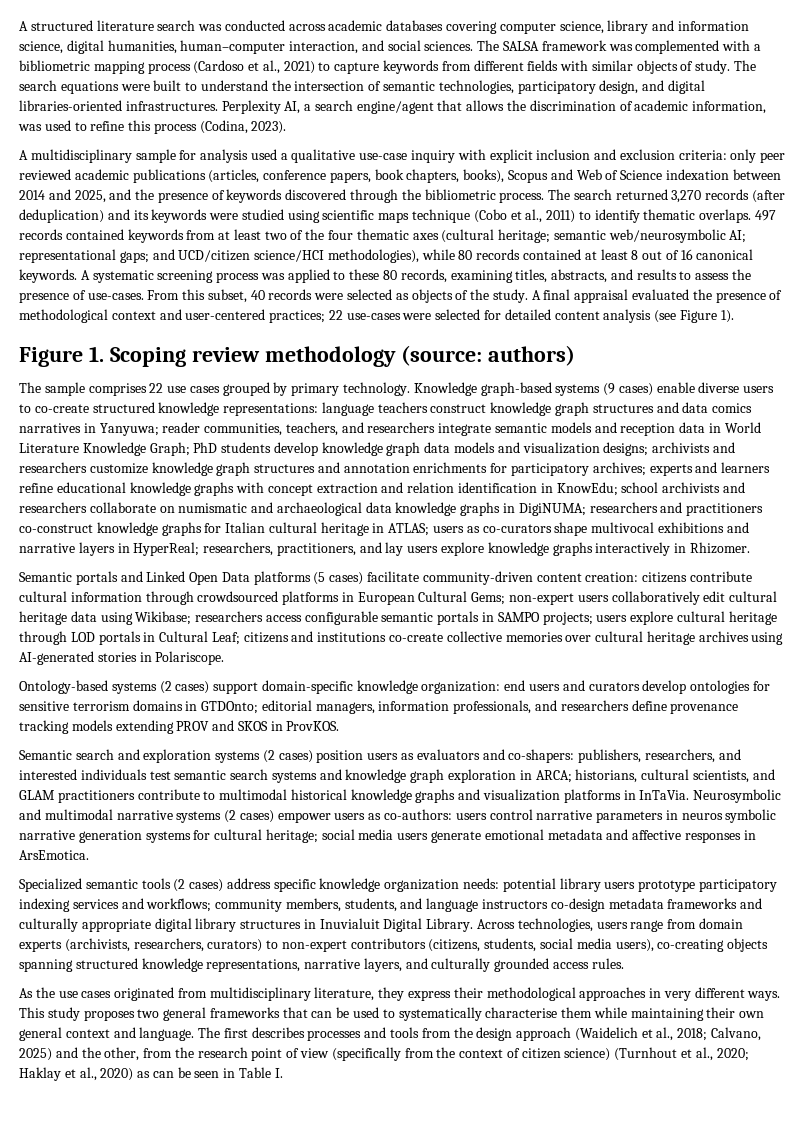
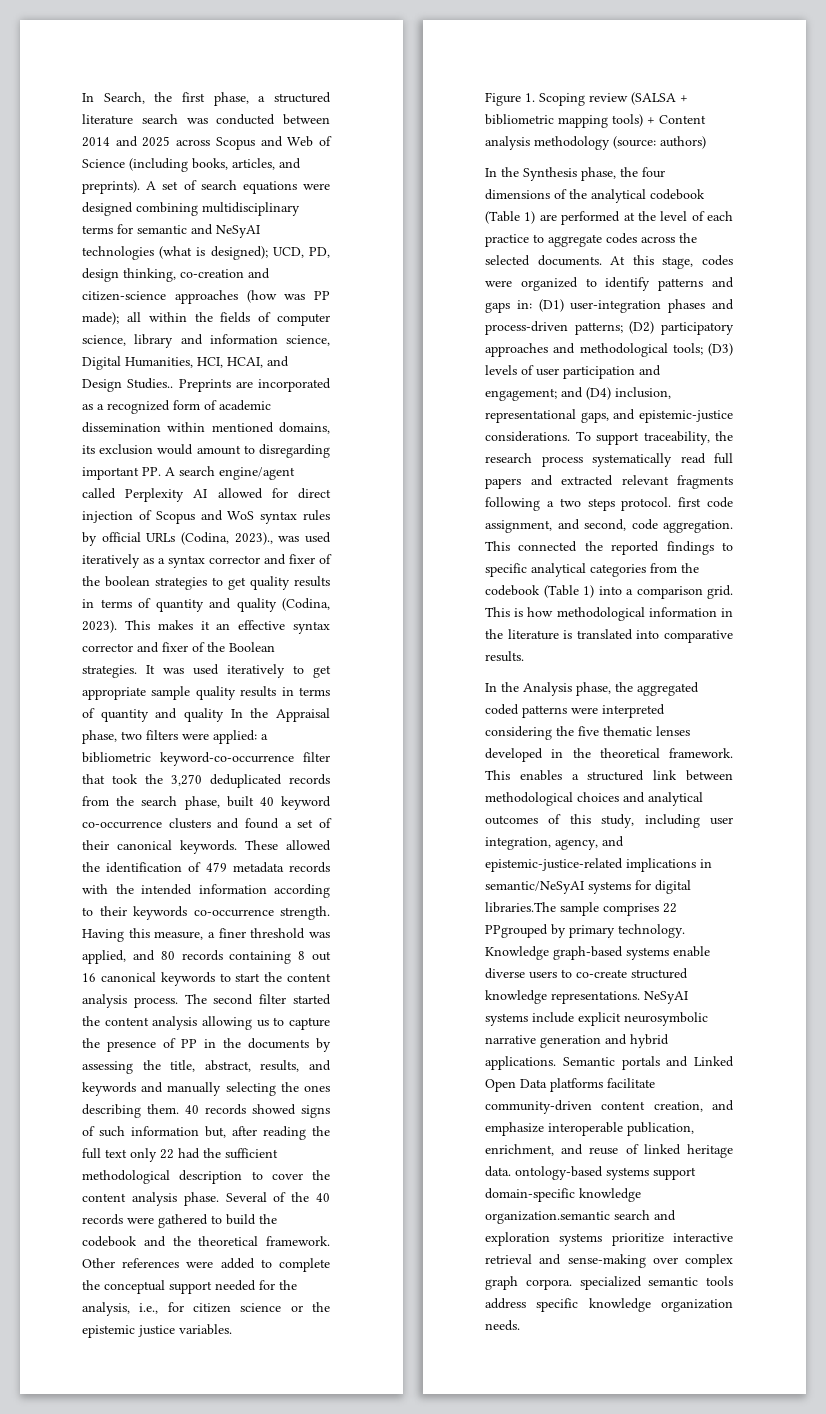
[19,21,28,31] A -> [82,92,266,106] In Search, the first phase, a
[288,20,498,34] across academic databases covering -> [283,114,330,125] [82,136,332,150] [82,158,301,172] [82,180,330,194] [82,202,300,216] [82,224,260,238] [82,246,330,260] [82,268,270,282] [82,290,330,304] [82,312,272,325] between 2014 and 2025 across Scopus and Web of Science (including books, articles, and preprints). A set of search equations were designed combining multidisciplinary terms for semantic and NeSyAI technologies (what is designed); UCD, PD, design thinking, co-creation and citizen‑science approaches (how was PP made); all within the fields of
[66,40,761,54] [19,60,757,74] [19,80,705,94] [19,100,767,114] [18,120,287,134] [19,149,786,163] [19,169,781,183] [19,189,786,203] [19,209,777,223] [19,229,747,243] [19,249,754,263] [19,269,752,283] [19,289,783,303] [19,309,734,323] [19,345,575,367] [19,382,270,396] digital humanities, human–computer interaction, and social sciences. The SALSA framework was complemented with a bibliometric mapping process (Cardoso et al., 2021) to capture keywords from different fields with similar objects of study. The search equations were built to understand the intersection of semantic technologies, participatory design, and digital libraries-oriented infrastructures. Perplexity AI, a search engine/agent that allows the discrimination of academic information, was used to refine this process (Codina, 2023). // A multidisciplinary sample for analysis used a qualitative use-case inquiry with explicit inclusion and exclusion criteria: only peer reviewed academic publications (articles, conference papers, book chapters, books), Scopus and Web of Science indexation between 2014 and 2025, and the presence of keywords discovered through the bibliometric process. The search returned 3,270 records (after deduplication) and its keywords were studied using scientific maps technique (Cobo et al., 2011) to identify thematic overlaps. 497 records contained keywords from at least two of the four thematic axes (cultural heritage; semantic web/neurosymbolic AI; representational gaps; and UCD/citizen science/HCI methodologies), while 80 records contained at least 8 out of 16 canonical keywords. A systematic screening process was applied to these 80 records, examining titles, abstracts, and results to assess the presence of use-cases. From this subset, 40 records were selected as objects of the study. A final appraisal evaluated the presence of methodological context and user-centered practices; 22 use-cases were selected for detailed content analysis (see Figure 1). // Figure 1. Scoping review methodology (source: authors) // The sample comprises 22 use cases grouped -> [82,356,289,370] [82,378,331,392] [82,400,271,414] [82,422,330,434] [82,444,330,458] [82,466,295,480] [82,488,331,502] [82,510,330,524] [82,532,331,546] [82,554,332,568] [82,576,330,590] [82,598,330,612] [82,620,330,634] [82,642,275,653] [82,664,331,678] [82,686,330,700] [82,708,330,722] [82,730,268,744] [82,752,330,766] [82,774,330,788] [82,796,331,810] [82,818,332,829] [82,840,331,854] [82,862,330,873] [82,884,330,898] [82,906,330,920] [82,928,330,942] [82,950,331,964] [82,972,331,986] [82,994,331,1008] [82,1016,330,1030] [82,1038,331,1052] [82,1060,331,1074] [82,1082,330,1096] [82,1104,330,1118] [82,1126,330,1140] [82,1148,278,1162] [82,1170,330,1184] [82,1192,331,1206] [82,1214,277,1228] [82,1236,330,1247] [82,1258,330,1272] [82,1280,297,1294] [82,1302,330,1316] [82,1324,232,1338] [485,92,688,106] [485,114,706,128] [485,136,706,150] [485,167,665,181] [485,189,705,203] [485,211,733,225] [485,233,697,247] [485,255,733,269] [485,277,734,291] [485,299,734,313] [485,321,734,335] [485,343,733,357] [485,365,661,379] [485,387,671,401] [485,409,733,423] [485,431,733,445] [485,453,733,467] [485,475,733,489] [485,497,733,511] [485,519,733,533] [485,541,733,555] [485,563,699,577] [485,585,733,599] [485,607,733,621] [485,629,733,643] [485,651,524,662] [485,682,699,696] [485,704,665,718] [485,726,690,740] [485,748,733,762] [485,770,733,781] [485,792,703,806] [485,814,733,828] [485,836,624,850] [485,858,712,872] [485,880,691,894] [485,902,677,916] [485,924,548,938] Digital Humanities, HCI, HCAI, and Design Studies.. Preprints are incorporated as a recognized form of academic dissemination within mentioned domains, its exclusion would amount to disregarding important PP. A search engine/agent called Perplexity AI allowed for direct injection of Scopus and WoS syntax rules by official URLs (Codina, 2023)., was used iteratively as a syntax corrector and fixer of the boolean strategies to get quality results in terms of quantity and quality (Codina, 2023). This makes it an effective syntax corrector and fixer of the Boolean strategies. It was used iteratively to get appropriate sample quality results in terms of quantity and quality In the Appraisal phase, two filters were applied: a bibliometric keyword‑co‑occurrence filter that took the 3,270 deduplicated records from the search phase, built 40 keyword co-occurrence clusters and found a set of their canonical keywords. These allowed the identification of 479 metadata records with the intended information according to their keywords co-occurrence strength. Having this measure, a finer threshold was applied, and 80 records containing 8 out 16 canonical keywords to start the content analysis process. The second filter started the content analysis allowing us to capture the presence of PP in the documents by assessing the title, abstract, results, and keywords and manually selecting the ones describing them. 40 records showed signs of such information but, after reading the full text only 22 had the sufficient methodological description to cover the content analysis phase. Several of the 40 records were gathered to build the codebook and the theoretical framework. Other references were added to complete the conceptual support needed for the analysis, i.e., for citizen science or the epistemic justice variables. // Figure 1. Scoping review (SALSA + bibliometric mapping tools) + Content analysis methodology (source: authors) // In the Synthesis phase, the four dimensions of the analytical codebook (Table 1) are performed at the level of each practice to aggregate codes across the selected documents. At this stage, codes were organized to identify patterns and gaps in: (D1) user-integration phases and process-driven patterns; (D2) participatory approaches and methodological tools; (D3) levels of user participation and engagement; and (D4) inclusion, representational gaps, and epistemic-justice considerations. To support traceability, the research process systematically read full papers and extracted relevant fragments following a two steps protocol. first code assignment, and second, code aggregation. This connected the reported findings to specific analytical categories from the codebook (Table 1) into a comparison grid. This is how methodological information in the literature is translated into comparative results. // In the Analysis phase, the aggregated coded patterns were interpreted considering the five thematic lenses developed in the theoretical framework. This enables a structured link between methodological choices and analytical outcomes of this study, including user integration, agency, and epistemic-justice-related implications in semantic/NeSyAI systems for digital libraries.The sample comprises 22 PPgrouped
[603,383,653,396] (9 cases) -> (669, 953) none
[223,402,753,416] [19,422,761,436] [19,442,735,456] [19,462,771,476] [19,482,745,496] [19,502,764,516] [19,522,749,536] [19,542,750,556] representations: language teachers construct knowledge graph structures and data comics narratives in Yanyuwa; reader communities, teachers, and researchers integrate semantic models and reception data in World Literature Knowledge Graph; PhD students develop knowledge graph data models and visualization designs; archivists and researchers customize knowledge graph structures and annotation enrichments for participatory archives; experts and learners refine educational knowledge graphs with concept extraction and relation identification in KnowEdu; school archivists and researchers collaborate on numismatic and archaeological data knowledge graphs in DigiNUMA; researchers and practitioners co-construct knowledge graphs for Italian cultural heritage in ATLAS; users as co-curators shape multivocal exhibitions and narrative layers in HyperReal; researchers, practitioners, and lay users explore knowledge graphs interactively in Rhizomer. // -> [551,991,688,1004] [485,1012,708,1026] [485,1034,669,1048] [485,1056,556,1070] representations. NeSyAI systems include explicit neurosymbolic narrative generation and hybrid applications.
[313,572,364,585] (5 cases) -> (603, 1085) none
[585,571,752,583] [19,591,778,605] [19,611,777,625] [19,631,784,645] [19,651,225,665] [19,680,770,694] [19,700,739,714] [19,720,340,734] [19,749,741,763] [19,769,775,783] [19,789,782,803] [19,809,777,823] [19,829,756,843] [19,850,89,860] [19,878,777,892] [19,898,763,912] [19,918,743,932] [19,938,769,952] [19,958,624,972] [19,987,781,1001] [19,1007,765,1021] [19,1027,762,1041] [19,1047,749,1061] [19,1067,283,1081] creation: citizens contribute cultural information through crowdsourced platforms in European Cultural Gems; non-expert users collaboratively edit cultural heritage data using Wikibase; researchers access configurable semantic portals in SAMPO projects; users explore cultural heritage through LOD portals in Cultural Leaf; citizens and institutions co-create collective memories over cultural heritage archives using AI-generated stories in Polariscope. // Ontology-based systems (2 cases) support domain-specific knowledge organization: end users and curators develop ontologies for sensitive terrorism domains in GTDOnto; editorial managers, information professionals, and researchers define provenance tracking models extending PROV and SKOS in ProvKOS. // Semantic search and exploration systems (2 cases) position users as evaluators and co-shapers: publishers, researchers, and interested individuals test semantic search systems and knowledge graph exploration in ARCA; historians, cultural scientists, and GLAM practitioners contribute to multimodal historical knowledge graphs and visualization platforms in InTaVia. Neurosymbolic and multimodal narrative systems (2 cases) empower users as co-authors: users control narrative parameters in neuros symbolic narrative generation systems for cultural heritage; social media users generate emotional metadata and affective responses in ArsEmotica. // Specialized semantic tools (2 cases) address specific knowledge organization needs: potential library users prototype participatory indexing services and workflows; community members, students, and language instructors co-design metadata frameworks and culturally appropriate digital library structures in Inuvialuit Digital Library. Across technologies, users range from domain experts (archivists, researchers, curators) to non-expert contributors (citizens, students, social media users), co-creating objects spanning structured knowledge representations, narrative layers, and culturally grounded access rules. // As the use cases originated from multidisciplinary literature, they express their methodological approaches in very different ways. This study proposes two general frameworks that can be used to systematically characterise them while maintaining their own general context and language. The first describes processes and tools from the design approach (Waidelich et al., 2018; Calvano, 2025) and the other, from the research point of view (specifically from the context of citizen science) (Turnhout et al., 2020; Haklay et al., 2020) as can be seen in Table I. -> [653,1100,734,1112] [485,1122,694,1136] [485,1144,733,1158] [485,1166,696,1180] [485,1188,641,1202] [485,1210,676,1224] [485,1232,733,1246] [485,1254,733,1268] [485,1276,733,1290] [485,1298,733,1312] [485,1320,520,1331] creation, and emphasize interoperable publication, enrichment, and reuse of linked heritage data. ontology-based systems support domain-specific knowledge organization.semantic search and exploration systems prioritize interactive retrieval and sense-making over complex graph corpora. specialized semantic tools address specific knowledge organization needs.

